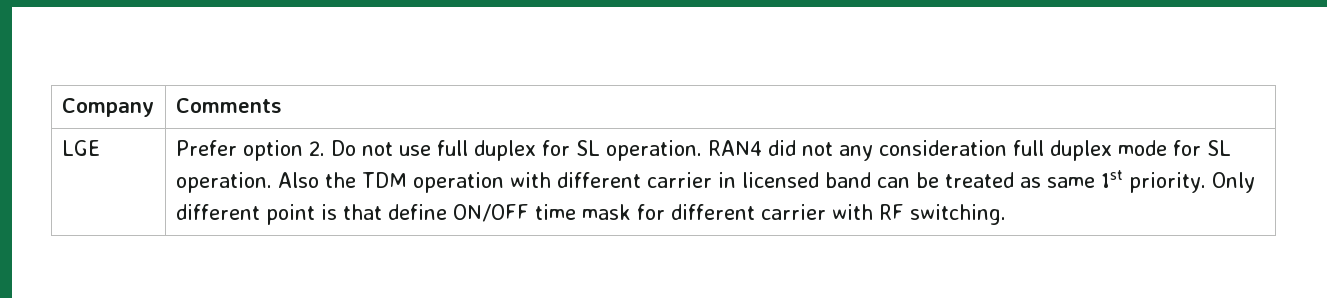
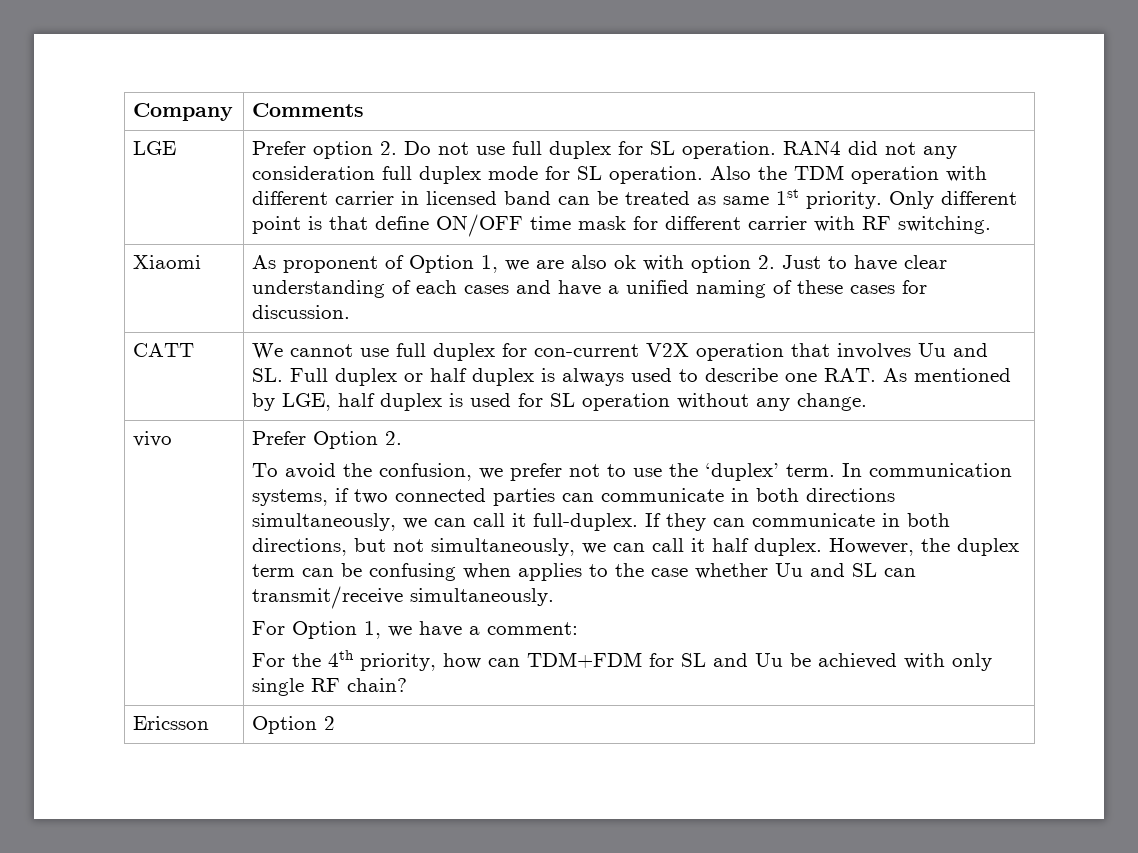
(1006, 214) none -> [133,255,202,269] [252,255,948,273] [252,280,928,298] [252,305,351,319] [133,343,195,357] [252,343,989,361] [252,368,1012,386] [252,393,868,411] [133,431,173,447] [252,431,403,449] [252,463,1013,481] [252,488,896,506] [252,513,951,531] [252,538,1020,556] [252,563,917,581] [252,586,555,609] [252,621,579,639] [252,650,993,671] [252,678,408,696] [133,716,210,730] [252,716,336,734] // Xiaomi | As proponent of Option 1, we are also ok with option 2. Just to have clear understanding of each cases and have a unified naming of these cases for discussion. // CATT | We cannot use full duplex for con-current V2X operation that involves Uu and SL. Full duplex or half duplex is always used to describe one RAT. As mentioned by LGE, half duplex is used for SL operation without any change. // vivo | Prefer Option 2. // To avoid the confusion, we prefer not to use the ‘duplex’ term. In communication systems, if two connected parties can communicate in both directions simultaneously, we can call it full-duplex. If they can communicate in both directions, but not simultaneously, we can call it half duplex. However, the duplex term can be confusing when applies to the case whether Uu and SL can transmit/receive simultaneously. // For Option 1, we have a comment: // For the 4th priority, how can TDM+FDM for SL and Uu be achieved with only single RF chain? // Ericsson | Option 2

